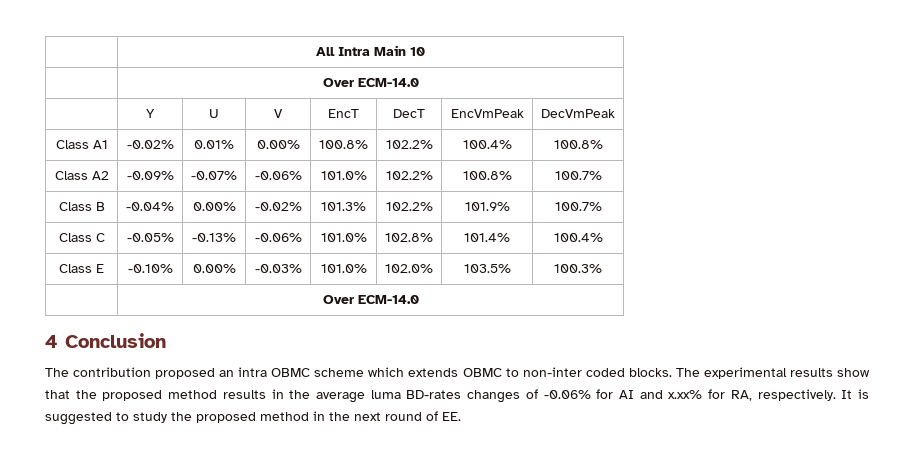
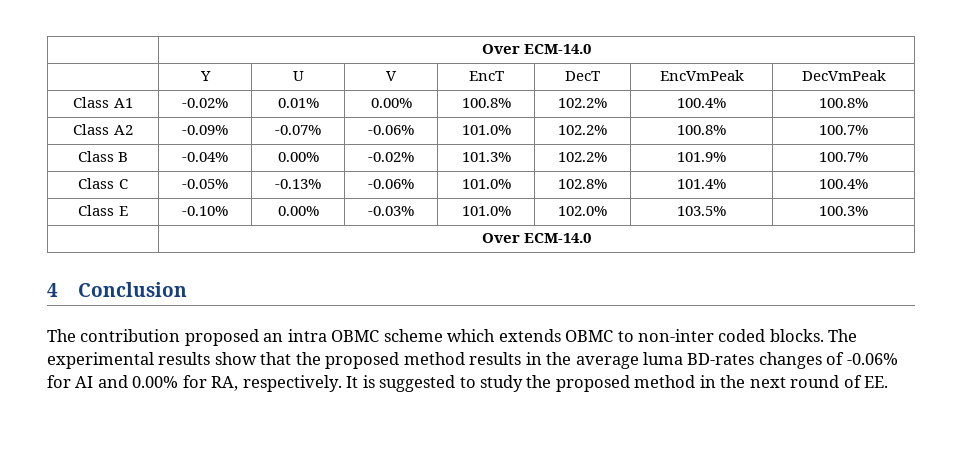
[316,45,425,56] | All Intra Main 10 // -> (481, 49) none
[668,390,703,399] x.xx% -> [132,376,179,388] 0.00%

